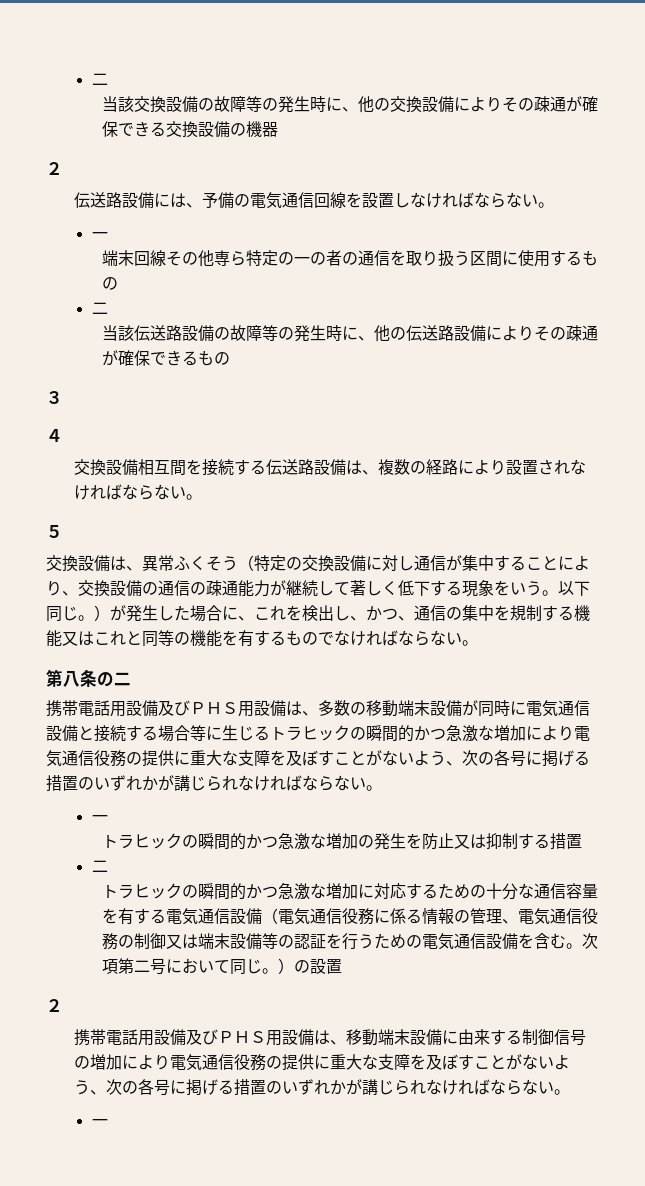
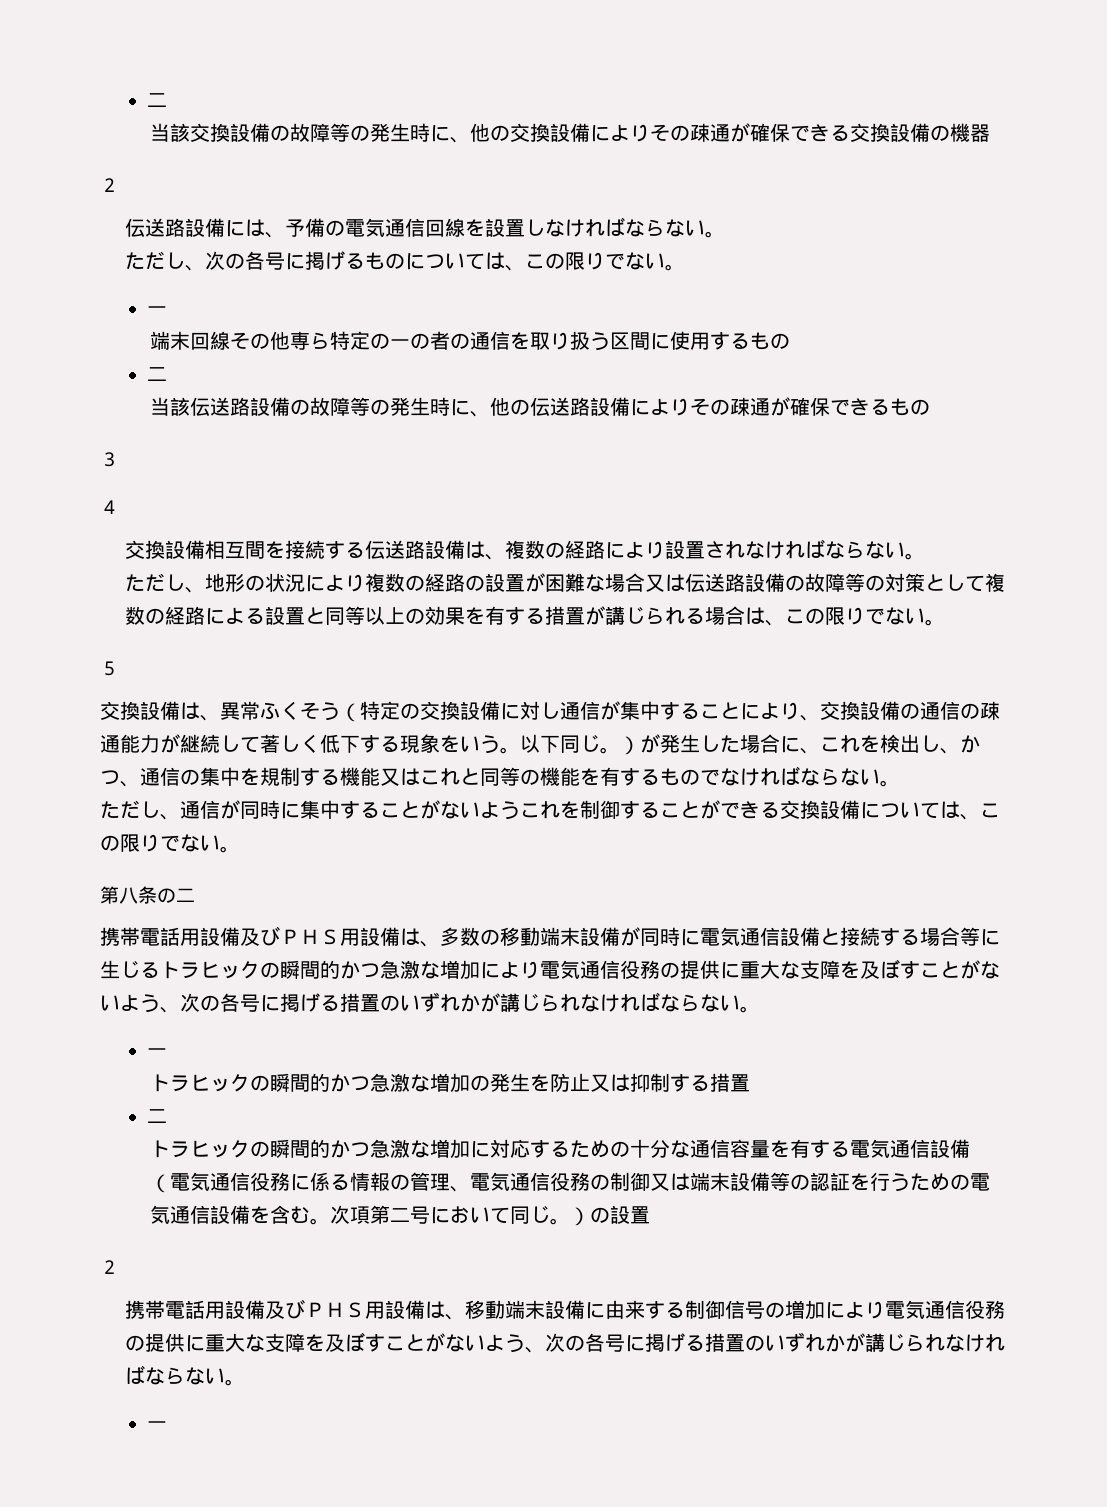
(555, 205) none -> [125,251,686,271] // ただし、次の各号に掲げるものについては、この限りでない。
(203, 497) none -> [125,573,1006,593] [125,606,946,626] // ただし、地形の状況により複数の経路の設置が困難な場合又は伝送路設備の故障等の対策として複数の経路による設置と同等以上の効果を有する措置が講じられる場合は、この限りでない。
(478, 643) none -> [100,800,1000,820] [100,834,240,853] // ただし、通信が同時に集中することがないようこれを制御することができる交換設備については、この限りでない。

